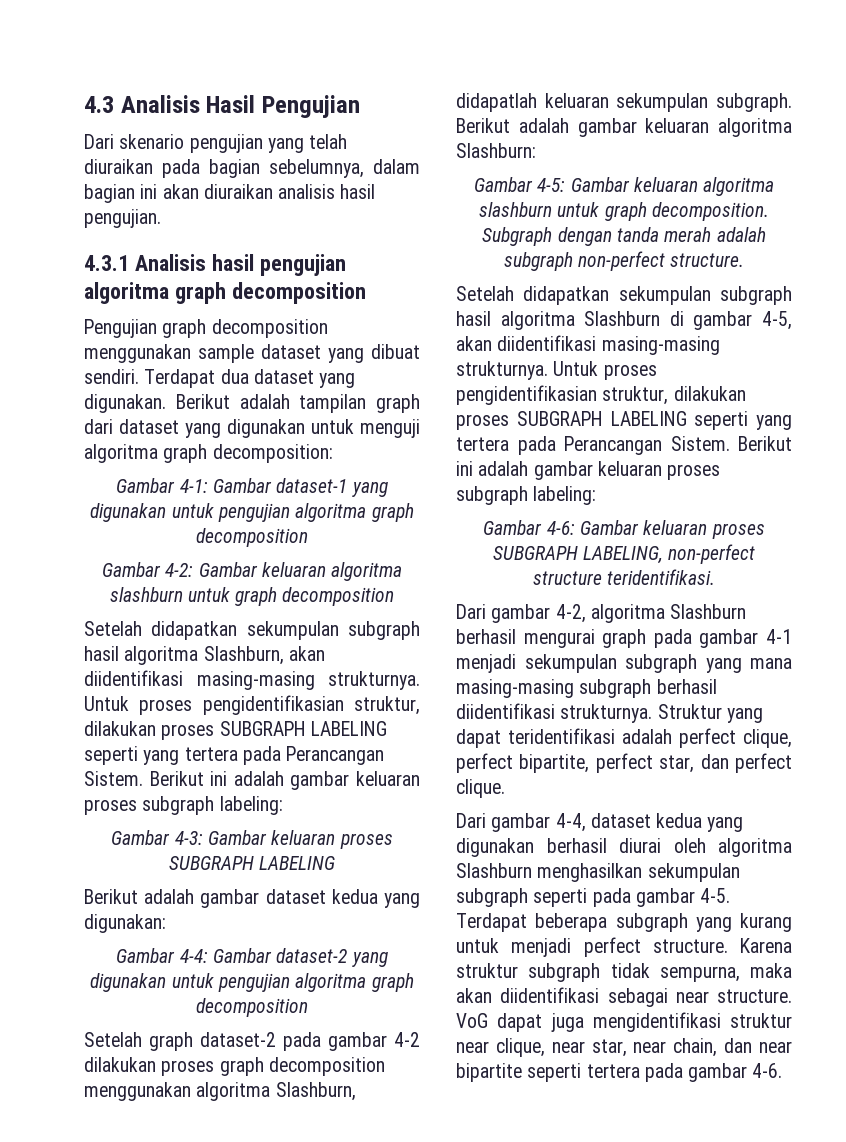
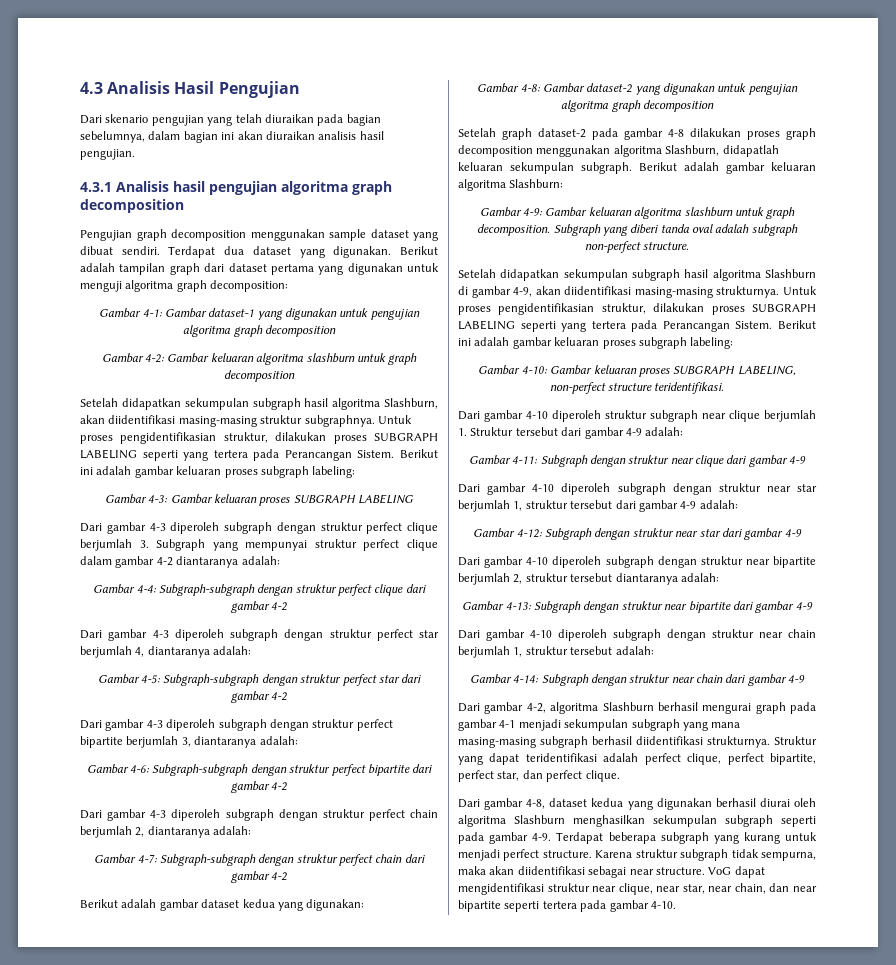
(179, 426) none -> [270,264,314,275] pertama
[328,671,420,690] strukturnya. -> [260,415,375,427] struktur subgraphnya.
(336, 863) none -> [80,522,438,534] [80,539,438,551] [80,556,280,568] [93,584,426,596] [230,601,288,613] [80,629,439,641] [80,646,252,658] [97,674,422,686] [230,691,288,703] [80,719,393,731] [80,736,298,748] [86,764,433,776] [230,781,288,793] [80,809,438,821] [80,826,252,838] [94,854,425,866] [230,871,288,883] // Dari gambar 4-3 diperoleh subgraph dengan struktur perfect clique berjumlah 3. Subgraph yang mempunyai struktur perfect clique dalam gambar 4-2 diantaranya adalah: // Gambar 4-4: Subgraph-subgraph dengan struktur perfect clique dari gambar 4-2 // Dari gambar 4-3 diperoleh subgraph dengan struktur perfect star berjumlah 4, diantaranya adalah: // Gambar 4-5: Subgraph-subgraph dengan struktur perfect star dari gambar 4-2 // Dari gambar 4-3 diperoleh subgraph dengan struktur perfect bipartite berjumlah 3, diantaranya adalah: // Gambar 4-6: Subgraph-subgraph dengan struktur perfect bipartite dari gambar 4-2 // Dari gambar 4-3 diperoleh subgraph dengan struktur perfect chain berjumlah 2, diantaranya adalah: // Gambar 4-7: Subgraph-subgraph dengan struktur perfect chain dari gambar 4-2
[179,949,208,963] 4-4: -> [520,84,541,92] 4-8:
[394,1032,420,1047] 4-2 -> [668,129,684,137] 4-8
[537,178,566,192] 4-5: -> [523,208,544,216] 4-9:
[557,227,712,246] dengan tanda merah -> [602,224,714,236] yang diberi tanda oval
[762,311,792,330] 4-5, -> [513,287,533,297] 4-9,
[546,521,575,535] 4-6: -> [521,366,548,374] 4-10:
(716, 577) none -> [458,410,816,422] [458,427,684,439] [468,455,807,467] [458,483,817,495] [458,500,738,512] [473,528,802,540] [458,556,816,568] [458,573,719,585] [462,601,813,613] [458,629,816,641] [458,646,654,658] [469,674,806,686] // Dari gambar 4-10 diperoleh struktur subgraph near clique berjumlah 1. Struktur tersebut dari gambar 4-9 adalah: // Gambar 4-11: Subgraph dengan struktur near clique dari gambar 4-9 // Dari gambar 4-10 diperoleh subgraph dengan struktur near star berjumlah 1, struktur tersebut dari gambar 4-9 adalah: // Gambar 4-12: Subgraph dengan struktur near star dari gambar 4-9 // Dari gambar 4-10 diperoleh subgraph dengan struktur near bipartite berjumlah 2, struktur tersebut diantaranya adalah: // Gambar 4-13: Subgraph dengan struktur near bipartite dari gambar 4-9 // Dari gambar 4-10 diperoleh subgraph dengan struktur near chain berjumlah 1, struktur tersebut adalah: // Gambar 4-14: Subgraph dengan struktur near chain dari gambar 4-9
[555,813,586,832] 4-4, -> [526,799,546,809] 4-8,
[700,888,731,903] 4-5. -> [532,833,552,841] 4-9.
[550,1013,584,1032] juga -> (765, 872) none
[752,1063,783,1078] 4-6. -> [650,901,676,909] 4-10.

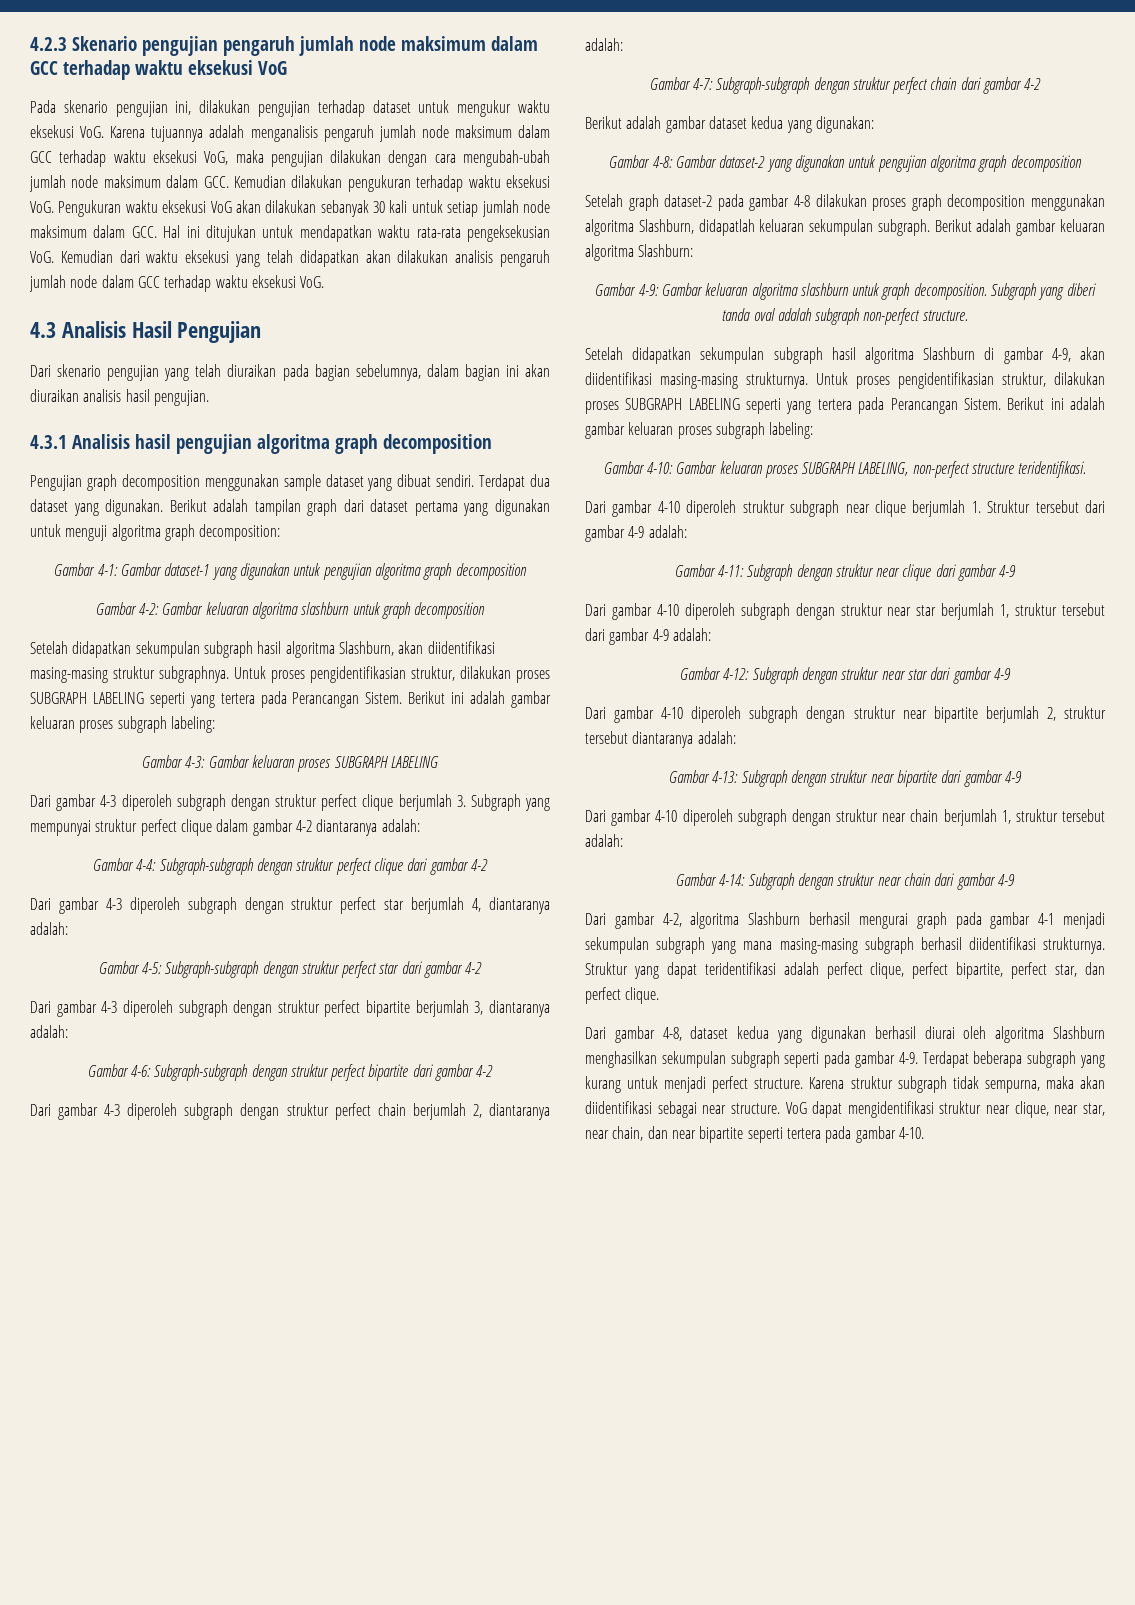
(80, 88) none -> [30,36,538,56] [30,60,287,80] [30,100,551,117] [30,125,551,142] [30,150,550,167] [29,175,550,192] [30,200,551,217] [30,225,550,242] [30,250,550,267] [29,275,325,292] 4.2.3 Skenario pengujian pengaruh jumlah node maksimum dalam GCC terhadap waktu eksekusi VoG // Pada skenario pengujian ini, dilakukan pengujian terhadap dataset untuk mengukur waktu eksekusi VoG. Karena tujuannya adalah menganalisis pengaruh jumlah node maksimum dalam GCC terhadap waktu eksekusi VoG, maka pengujian dilakukan dengan cara mengubah-ubah jumlah node maksimum dalam GCC. Kemudian dilakukan pengukuran terhadap waktu eksekusi VoG. Pengukuran waktu eksekusi VoG akan dilakukan sebanyak 30 kali untuk setiap jumlah node maksimum dalam GCC. Hal ini ditujukan untuk mendapatkan waktu rata-rata pengeksekusian VoG. Kemudian dari waktu eksekusi yang telah didapatkan akan dilakukan analisis pengaruh jumlah node dalam GCC terhadap waktu eksekusi VoG. //

